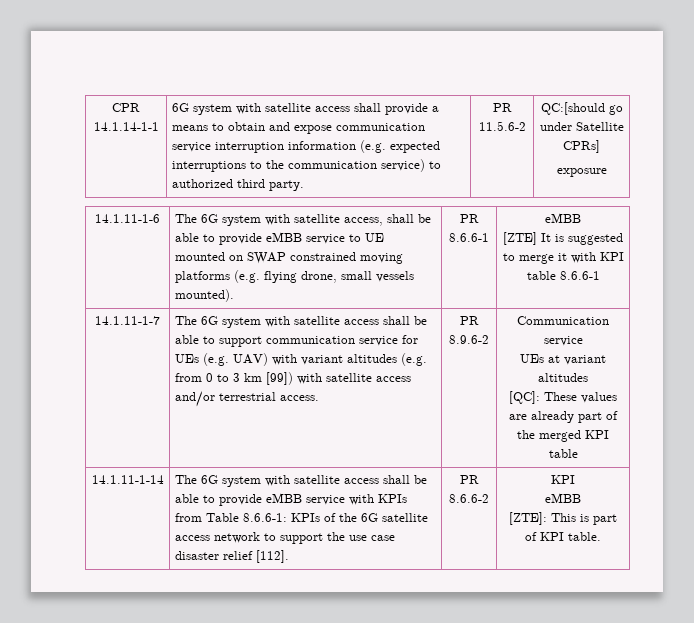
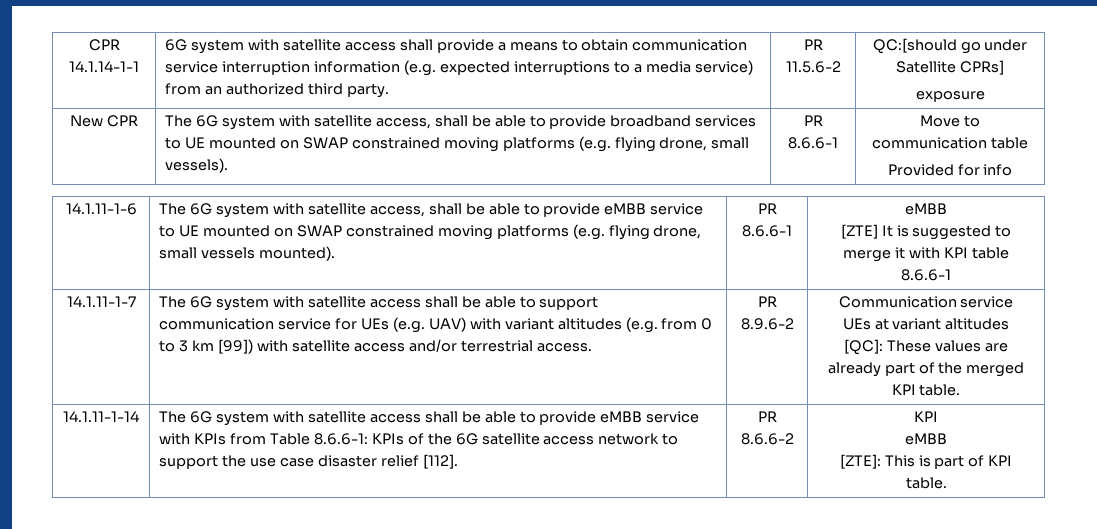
[268,122,332,134] and expose -> (629, 45) none
[265,159,441,172] the communication service) to -> [633,60,753,75] [165,83,223,95] a media service) from an
(607, 172) none -> [70,115,138,127] [165,115,757,130] [165,136,750,152] [165,158,229,173] [803,115,823,126] [788,137,838,149] [920,115,980,127] [872,137,1028,149] [887,164,1013,176] // New CPR | The 6G system with satellite access, shall be able to provide broadband services to UE mounted on SWAP constrained moving platforms (e.g. flying drone, small vessels). | PR 8.6.6-1 | Move to communication table // Provided for info
[548,449,578,458] table -> [919,384,961,396] table.

